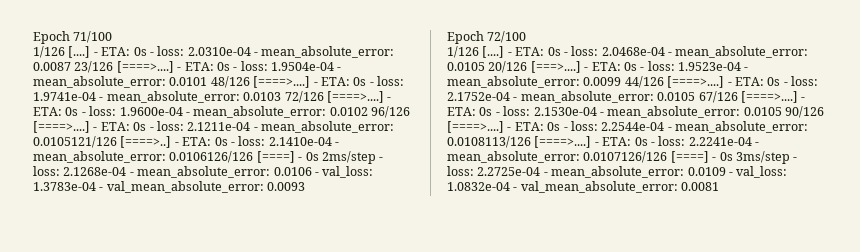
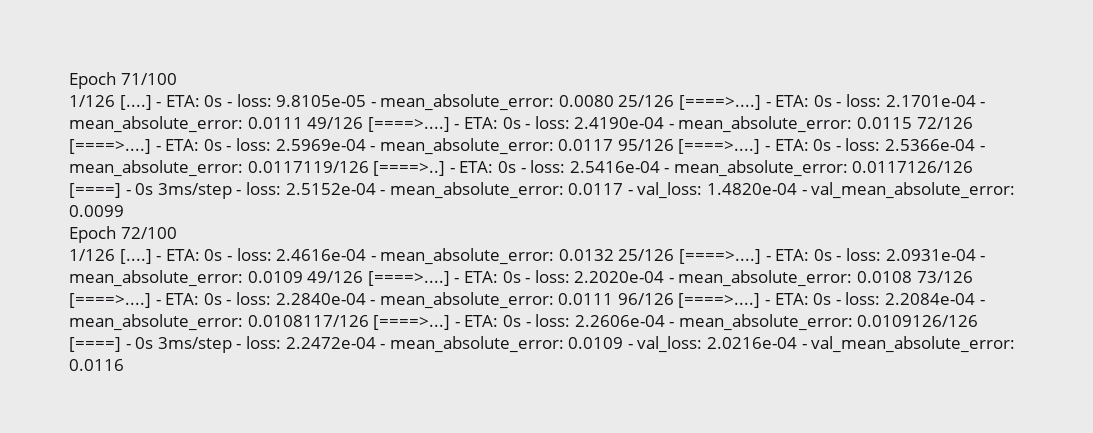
[187,46,395,58] [33,61,342,73] [33,76,404,88] [33,91,282,103] 2.0310e-04 - mean_absolute_error: 0.0087 23/126 [====>....] - ETA: 0s - loss: 1.9504e-04 - mean_absolute_error: 0.0101 48/126 [====>....] - ETA: 0s - loss: 1.9741e-04 - mean_absolute_error: 0.0103 -> [276,94,986,111] [69,116,913,133] 9.8105e-05 - mean_absolute_error: 0.0080 25/126 [====>....] - ETA: 0s - loss: 2.1701e-04 - mean_absolute_error: 0.0111 49/126 [====>....] - ETA: 0s - loss: 2.4190e-04 - mean_absolute_error: 0.0115
[119,106,410,118] [33,121,394,133] [33,136,117,148] 1.9600e-04 - mean_absolute_error: 0.0102 96/126 [====>....] - ETA: 0s - loss: 2.1211e-04 - mean_absolute_error: 0.0105121/126 -> [275,138,985,155] [69,160,369,177] 2.5969e-04 - mean_absolute_error: 0.0117 95/126 [====>....] - ETA: 0s - loss: 2.5366e-04 - mean_absolute_error: 0.0117119/126
[268,137,339,146] [33,151,384,164] [33,166,374,178] [33,181,306,193] 2.1410e-04 - mean_absolute_error: 0.0106126/126 [====] - 0s 2ms/step - loss: 2.1268e-04 - mean_absolute_error: 0.0106 - val_loss: 1.3783e-04 - val_mean_absolute_error: 0.0093 -> [569,160,974,177] [69,182,1016,199] [69,205,124,217] 2.5416e-04 - mean_absolute_error: 0.0117126/126 [====] - 0s 3ms/step - loss: 2.5152e-04 - mean_absolute_error: 0.0117 - val_loss: 1.4820e-04 - val_mean_absolute_error: 0.0099
[601,46,809,58] [447,61,749,73] [447,76,818,88] [447,91,806,103] [447,106,824,118] [447,121,808,133] [447,136,759,148] [447,151,798,164] [447,166,541,176] 2.0468e-04 - mean_absolute_error: 0.0105 20/126 [===>....] - ETA: 0s - loss: 1.9523e-04 - mean_absolute_error: 0.0099 44/126 [====>....] - ETA: 0s - loss: 2.1752e-04 - mean_absolute_error: 0.0105 67/126 [====>....] - ETA: 0s - loss: 2.1530e-04 - mean_absolute_error: 0.0105 90/126 [====>....] - ETA: 0s - loss: 2.2544e-04 - mean_absolute_error: 0.0108113/126 [====>....] - ETA: 0s - loss: 2.2241e-04 - mean_absolute_error: 0.0107126/126 [====] - 0s 3ms/step - loss: 2.2725e-04 -> [276,248,986,265] [69,270,973,287] [69,292,985,309] [69,314,979,331] [69,336,376,353] 2.4616e-04 - mean_absolute_error: 0.0132 25/126 [====>....] - ETA: 0s - loss: 2.0931e-04 - mean_absolute_error: 0.0109 49/126 [====>....] - ETA: 0s - loss: 2.2020e-04 - mean_absolute_error: 0.0108 73/126 [====>....] - ETA: 0s - loss: 2.2840e-04 - mean_absolute_error: 0.0111 96/126 [====>....] - ETA: 0s - loss: 2.2084e-04 - mean_absolute_error: 0.0108117/126 [====>...] - ETA: 0s - loss: 2.2606e-04 - mean_absolute_error: 0.0109126/126 [====] - 0s 3ms/step - loss: 2.2472e-04
[447,181,720,193] 1.0832e-04 - val_mean_absolute_error: 0.0081 -> [707,336,1016,353] [69,359,124,371] 2.0216e-04 - val_mean_absolute_error: 0.0116

